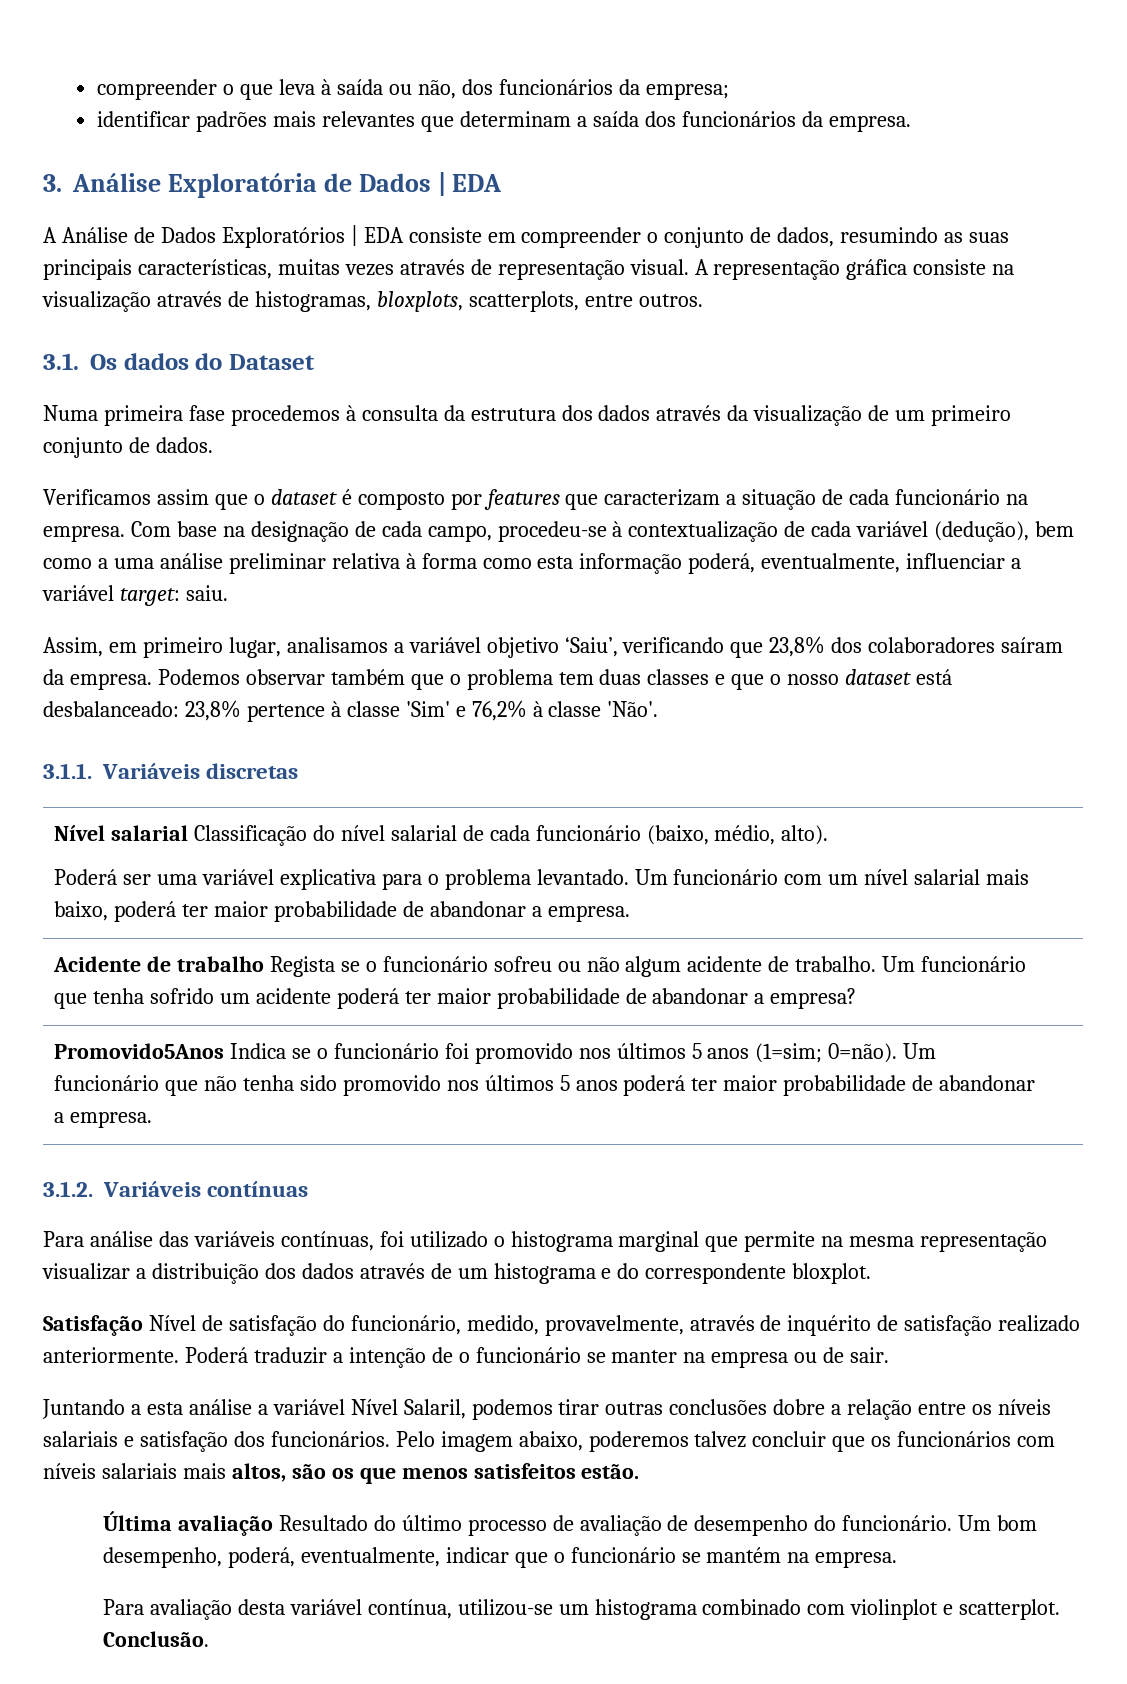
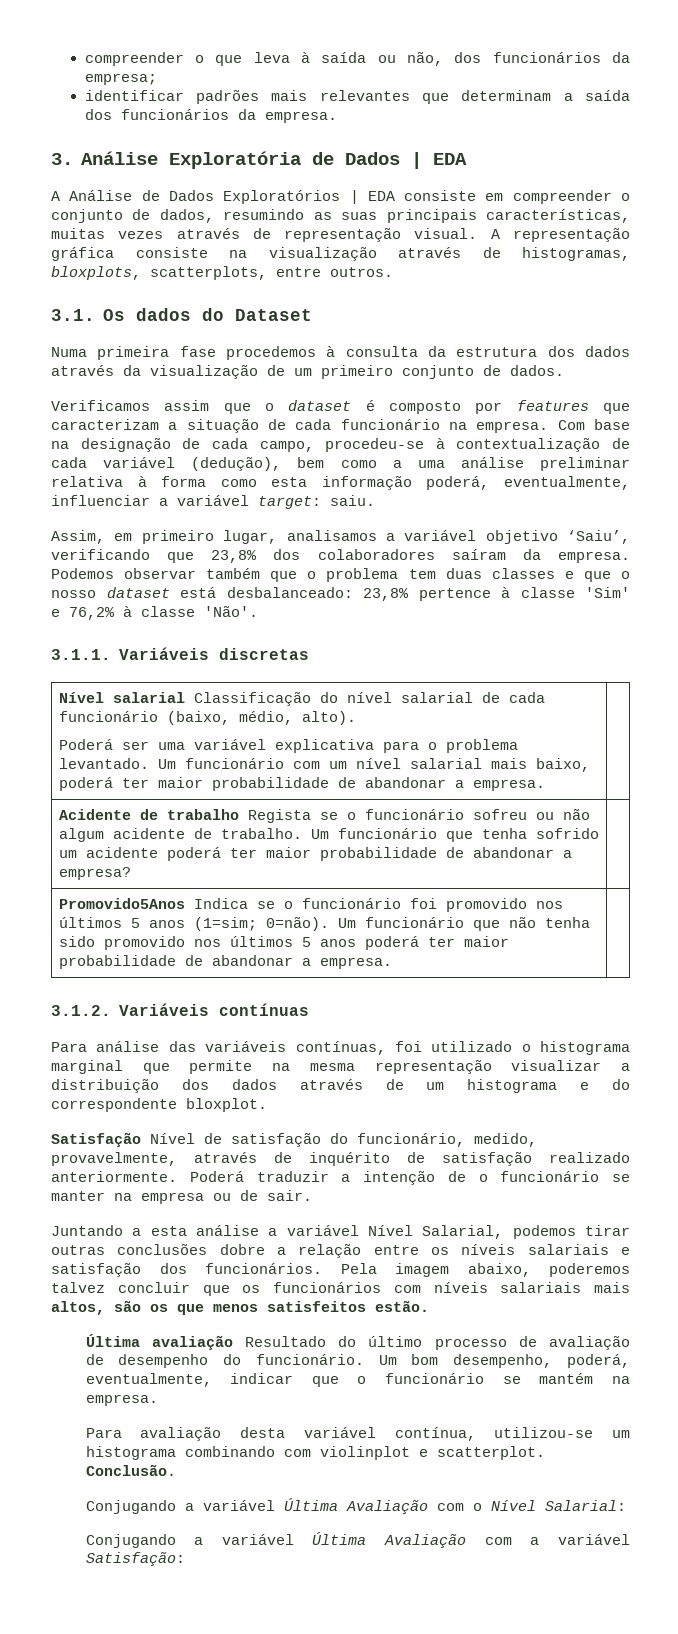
[403,1399,466,1419] Salaril, -> [422,1225,504,1239] Salarial,
[395,1431,435,1447] Pelo -> [340,1263,377,1274] Pela
[702,1599,802,1615] combinado -> [184,1446,275,1457] combinando
(209, 1639) none -> [85,1498,626,1514] [85,1532,630,1548] [85,1552,185,1566] // Conjugando a variável Última Avaliação com o Nível Salarial: // Conjugando a variável Última Avaliação com a variável Satisfação:

